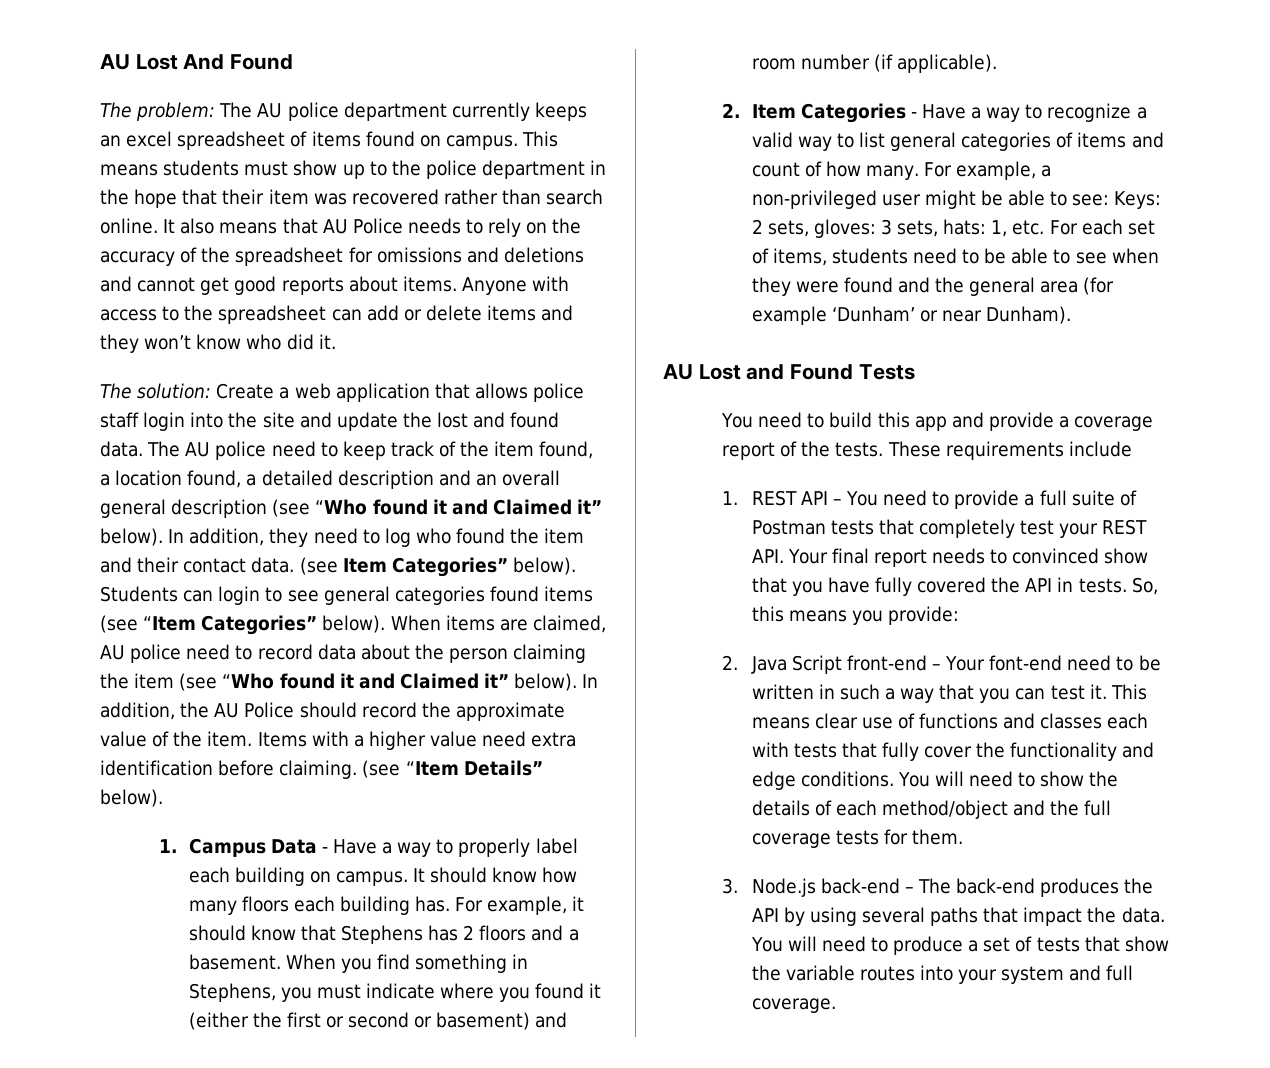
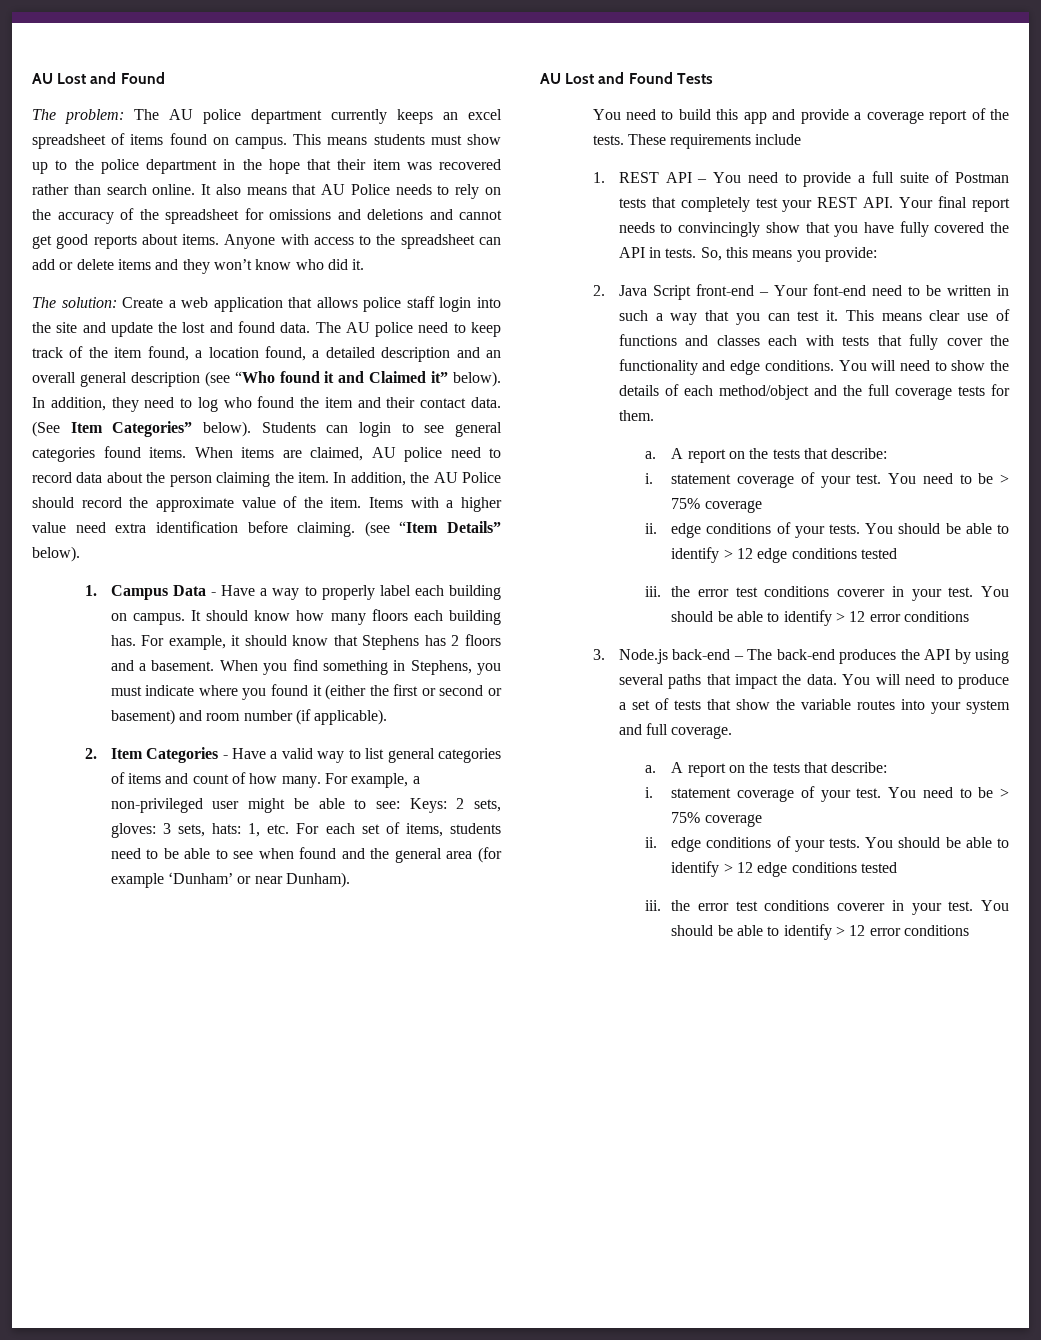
[100,54,225,70] AU Lost And -> [32,72,117,84] AU Lost and
[299,557,338,575] (see -> [32,421,60,437] (See
[544,586,594,602] [100,615,386,635] items (see “Item Categories” below). -> [149,447,186,458] items.
[134,673,578,691] item (see “Who found it and Claimed it” below). -> [297,472,329,483] item.
[986,103,1147,122] way to recognize a -> (278, 755) none
[751,277,839,296] they were -> (294, 853) none
[1012,548,1100,564] convinced -> [678,222,761,237] convincingly
(963, 837) none -> [645,448,888,463] [645,472,1009,488] [671,498,762,513] [645,522,1009,538] [671,547,897,563] [645,586,1010,601] [671,610,969,626] // a. A report on the tests that describe: // i. statement coverage of your test. You need to be > 75% coverage // ii. edge conditions of your tests. You should be able to identify > 12 edge conditions tested // iii. the error test conditions coverer in your test. You should be able to identify > 12 error conditions
(836, 1005) none -> [645,762,888,777] [645,786,1009,802] [671,812,762,827] [645,836,1009,852] [671,861,897,877] [645,900,1010,915] [671,924,969,940] // a. A report on the tests that describe: // i. statement coverage of your test. You need to be > 75% coverage // ii. edge conditions of your tests. You should be able to identify > 12 edge conditions tested // iii. the error test conditions coverer in your test. You should be able to identify > 12 error conditions

